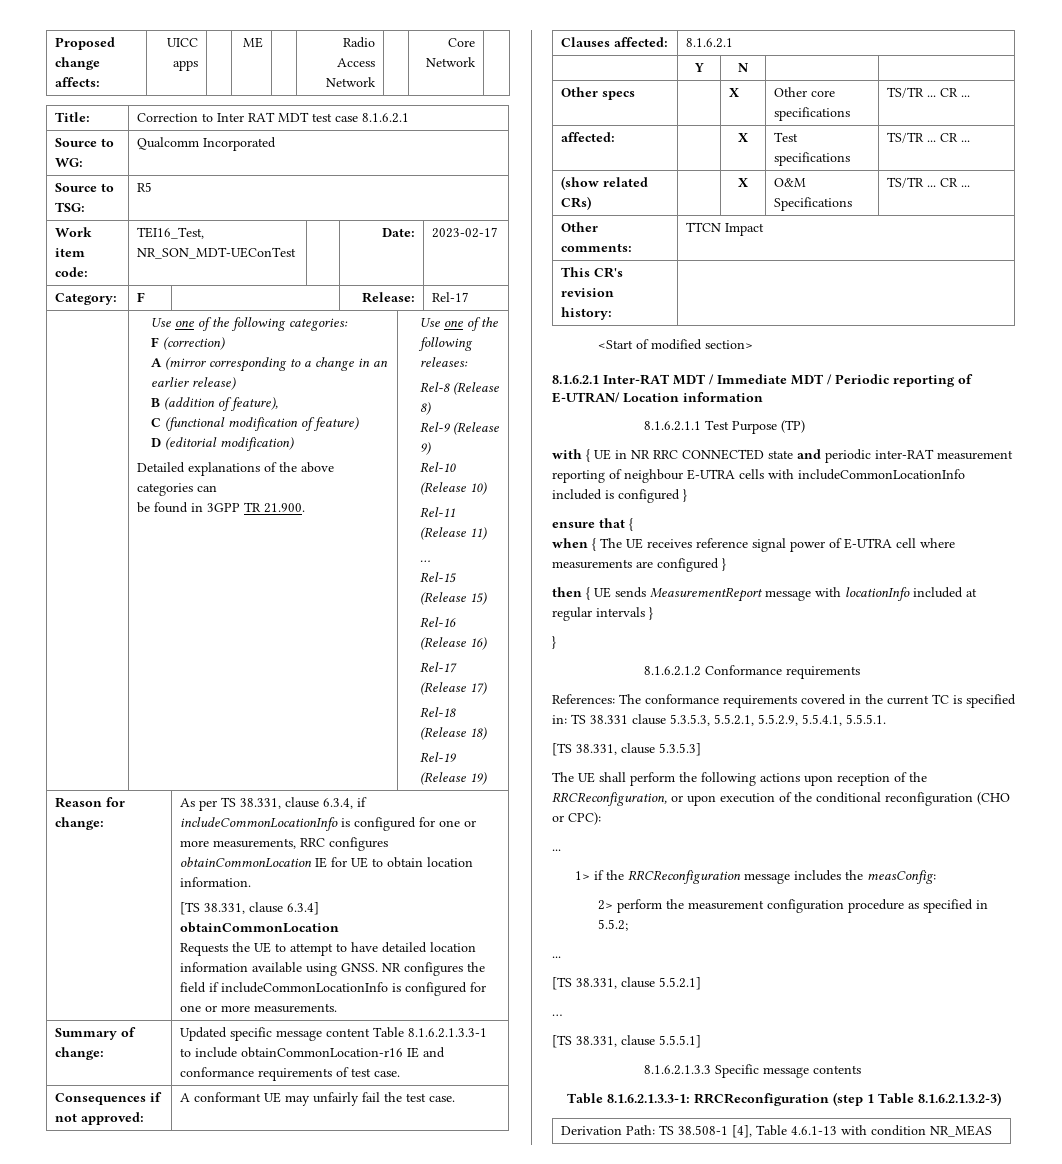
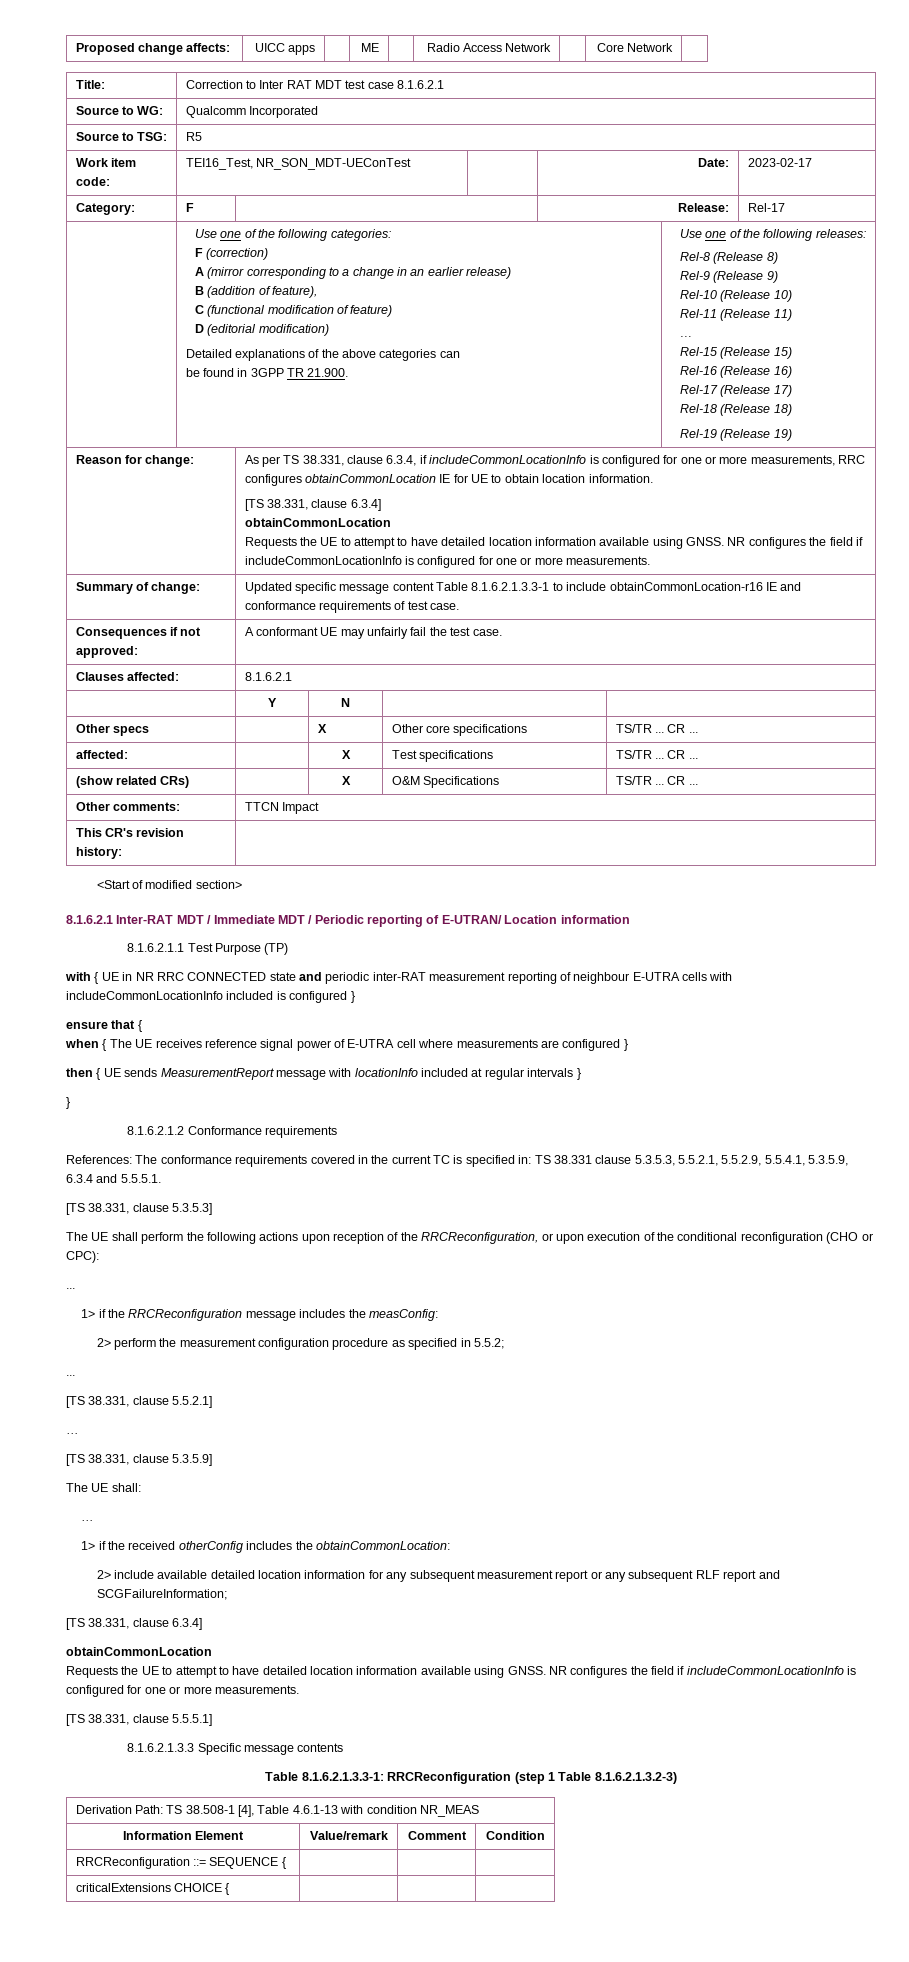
(842, 720) none -> [808,1155,849,1166] [66,1174,118,1183] 5.3.5.9, 6.3.4 and
(562, 1015) none -> [66,1454,213,1466] [66,1483,141,1492] [81,1520,95,1521] [81,1541,450,1553] [96,1570,780,1582] [96,1589,227,1600] [66,1618,203,1630] [66,1647,212,1656] [66,1666,857,1678] [66,1685,299,1697] // [TS 38.331, clause 5.3.5.9] // The UE shall: // … // 1> if the received otherConfig includes the obtainCommonLocation: // 2> include available detailed location information for any subsequent measurement report or any subsequent RLF report and SCGFailureInformation; // [TS 38.331, clause 6.3.4] // obtainCommonLocation // Requests the UE to attempt to have detailed location information available using GNSS. NR configures the field if includeCommonLocationInfo is configured for one or more measurements.
(993, 1131) none -> [122,1831,245,1840] [309,1831,388,1840] [407,1831,467,1840] [485,1831,545,1840] [75,1857,286,1869] [75,1883,230,1895] // Information Element | Value/remark | Comment | Condition // RRCReconfiguration ::= SEQUENCE { | | | // criticalExtensions CHOICE { | | |

